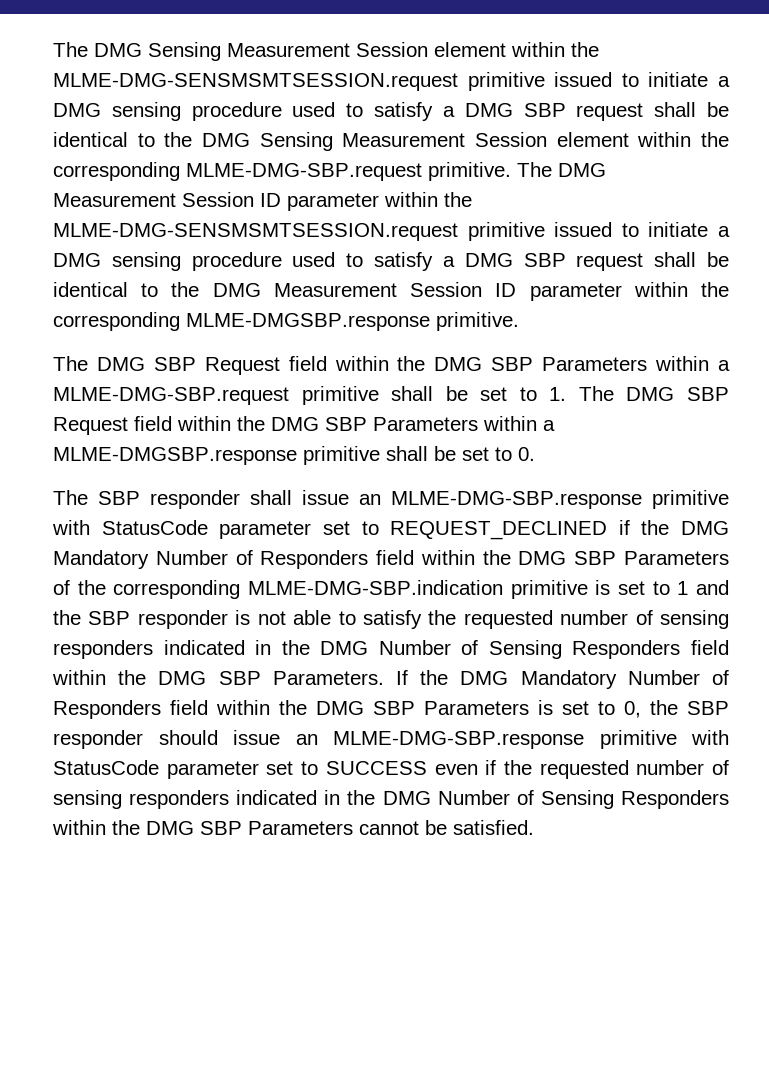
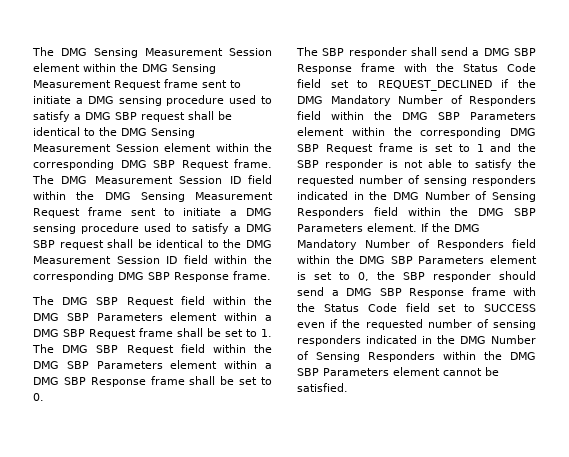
[53,72,613,91] MLME-DMG-SENSMSMTSESSION.request primitive issued -> [142,64,216,74] [33,79,227,90] DMG Sensing Measurement Request frame sent
[186,162,511,181] MLME-DMG-SBP.request primitive. -> [120,159,272,170] DMG SBP Request frame.
[287,192,472,211] [53,222,613,241] parameter within the MLME-DMG-SENSMSMTSESSION.request primitive issued -> [248,175,272,184] [33,191,273,202] [33,207,156,218] field within the DMG Sensing Measurement Request frame sent
[529,282,729,301] [53,312,519,331] parameter within the corresponding MLME-DMGSBP.response primitive. -> [183,255,272,264] [33,271,271,282] field within the corresponding DMG SBP Response frame.
[655,356,730,371] [53,386,379,405] within a MLME-DMG-SBP.request primitive -> [170,312,272,321] [33,328,173,339] element within a DMG SBP Request frame
[483,416,555,431] [53,446,380,465] within a MLME-DMGSBP.response primitive -> [170,360,272,369] [33,376,185,387] element within a DMG SBP Response frame
[302,490,729,509] [52,520,312,539] issue an MLME-DMG-SBP.response primitive with StatusCode parameter -> [441,47,536,56] [297,63,536,74] [297,79,321,88] send a DMG SBP Response frame with the Status Code field
[53,580,588,599] of the corresponding MLME-DMG-SBP.indication primitive -> [297,127,536,138] [297,143,413,154] element within the corresponding DMG SBP Request frame
[272,671,384,685] Parameters. -> [297,223,417,232] Parameters element.
(529, 708) none -> [490,255,537,264] element
[233,730,729,749] [53,760,259,779] issue an MLME-DMG-SBP.response primitive with StatusCode parameter -> [297,287,536,298] [297,303,430,312] send a DMG SBP Response frame with the Status Code field
(353, 828) none -> [393,367,440,376] element

